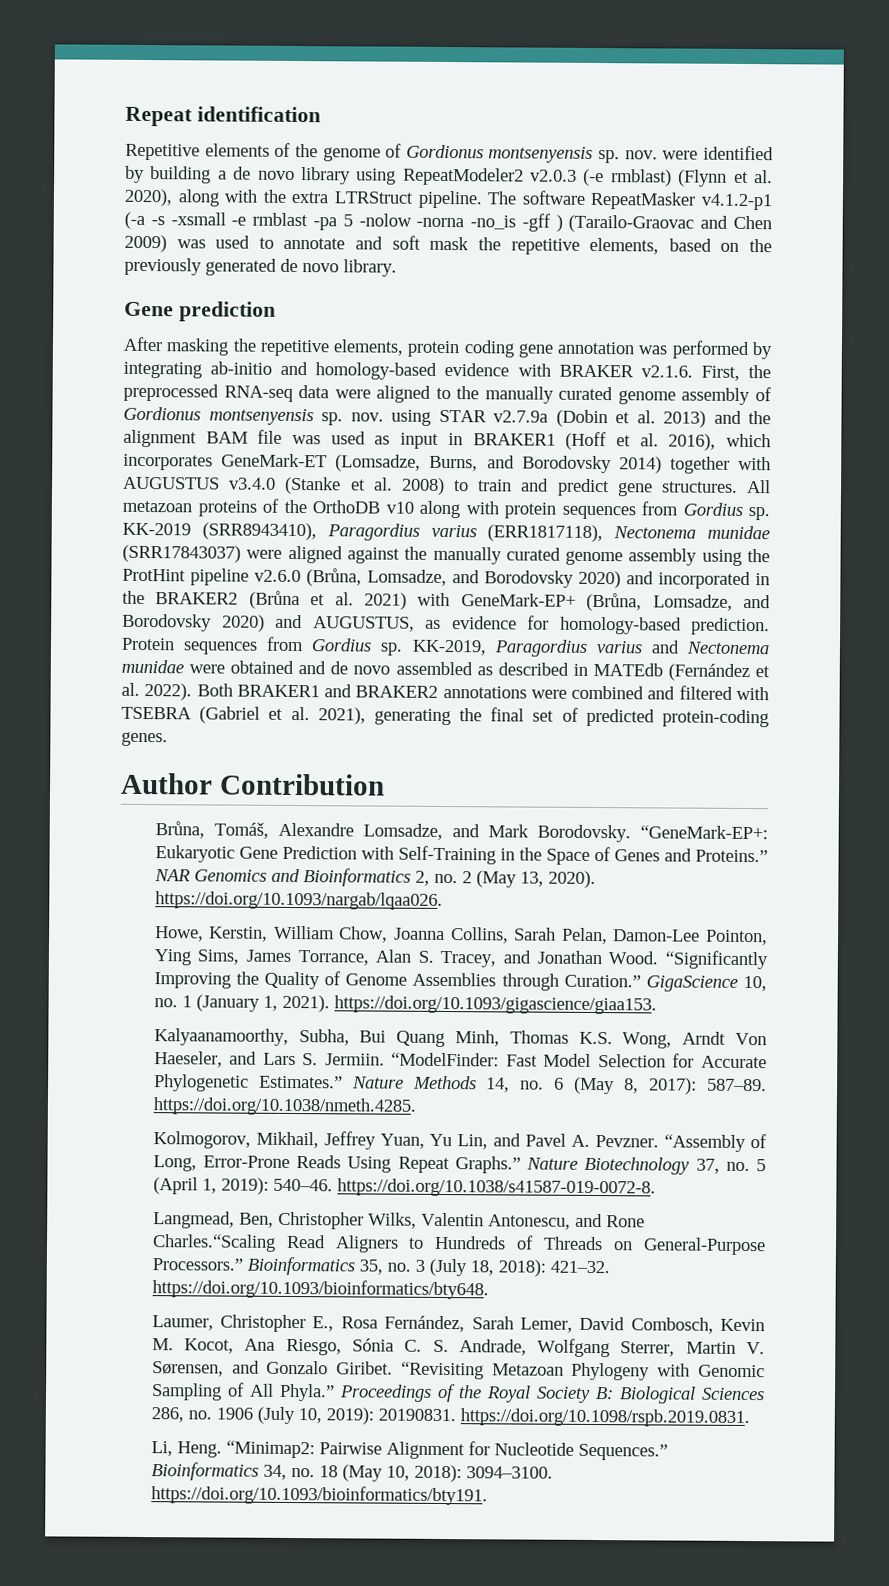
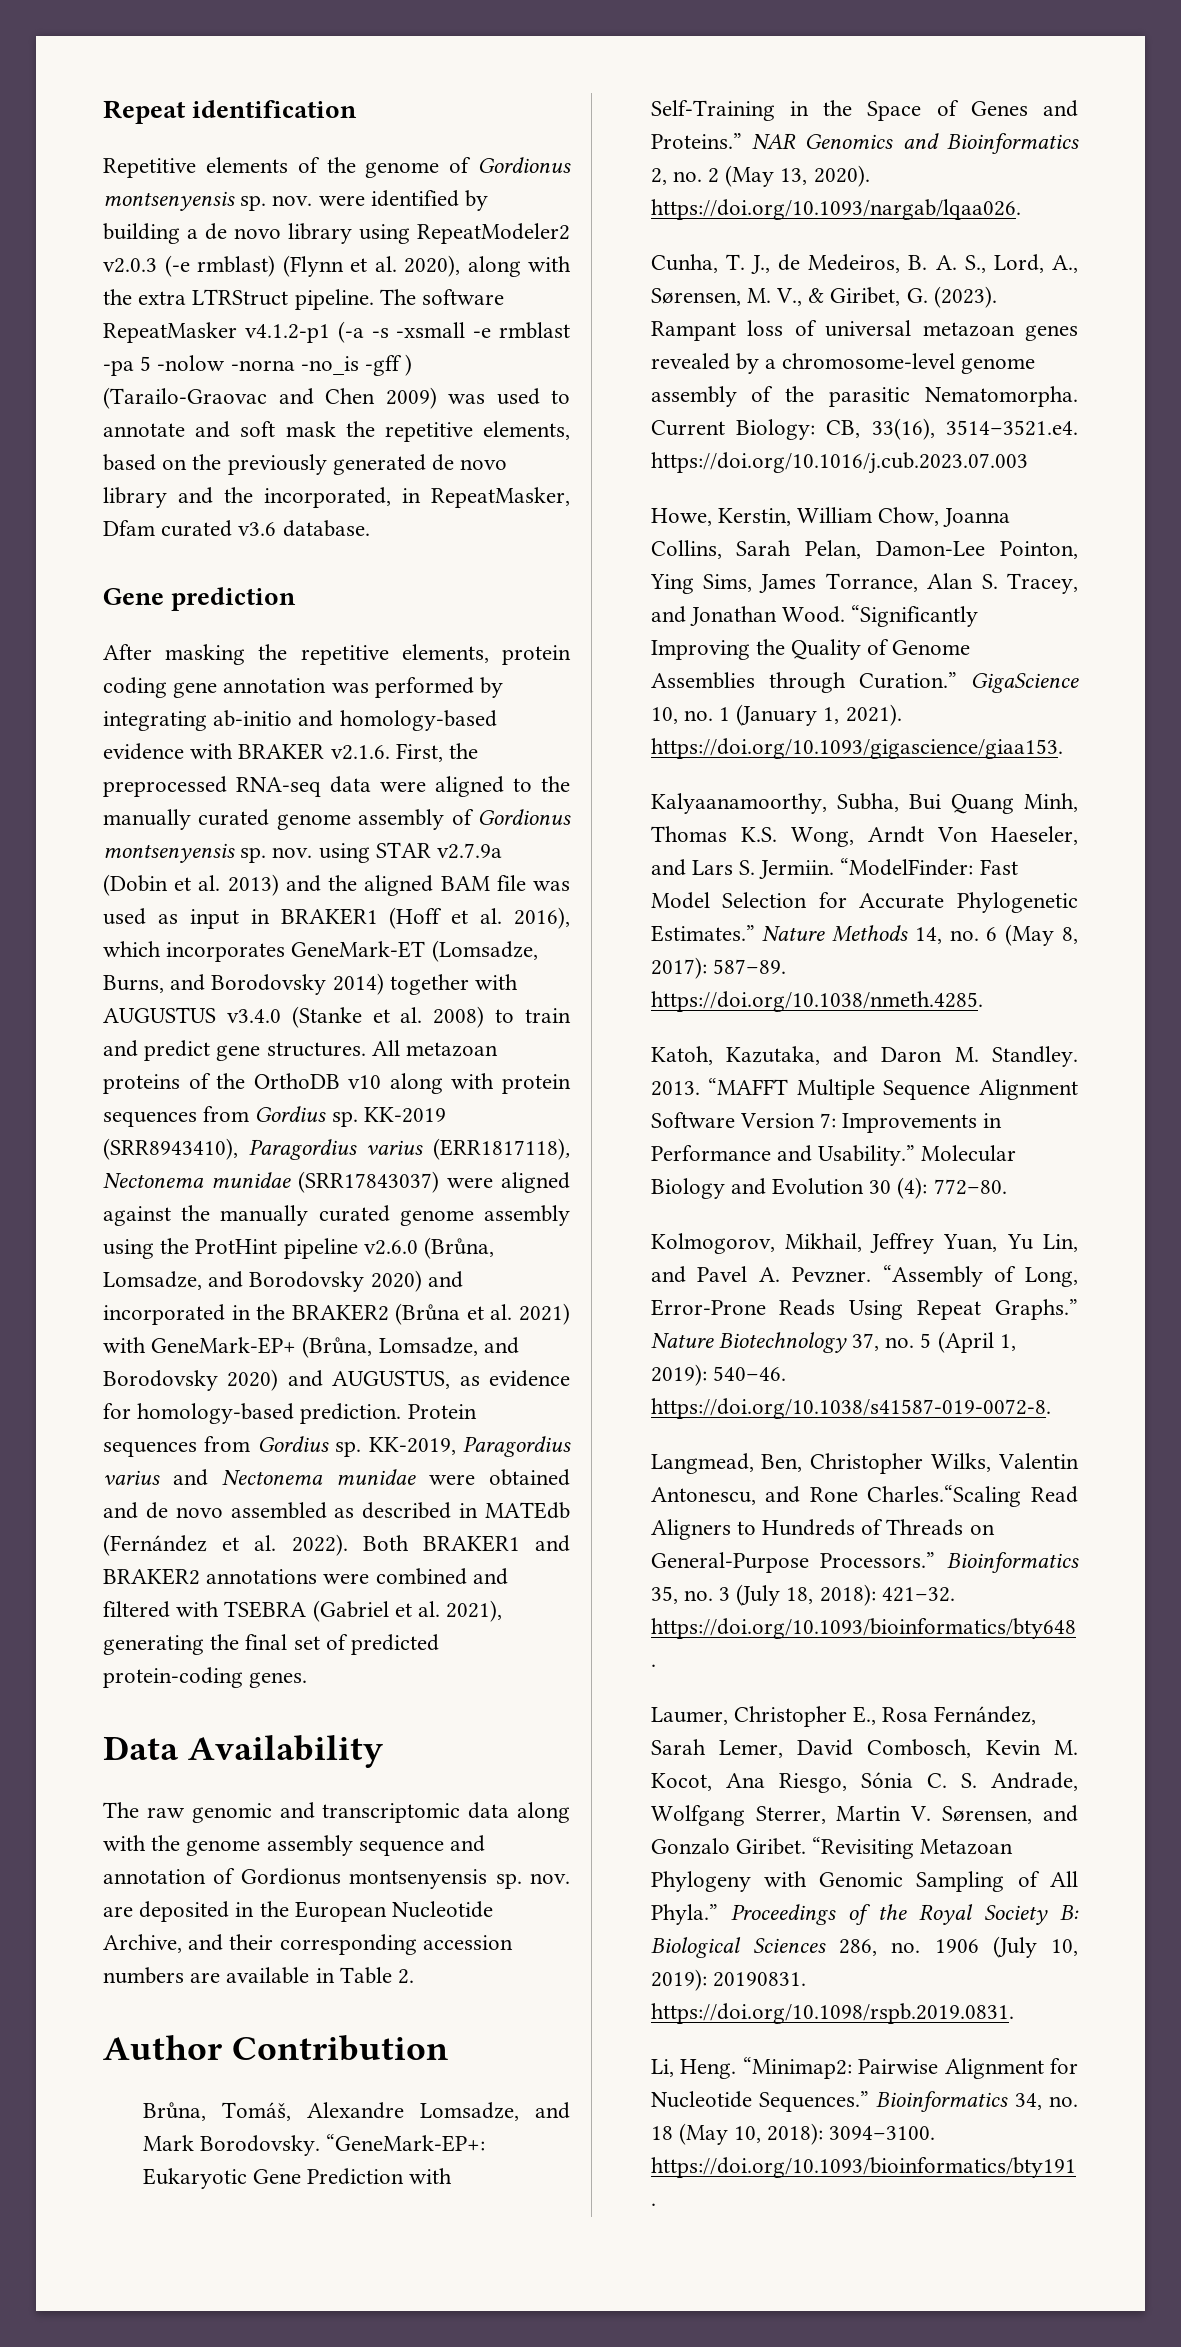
[343,259,397,277] library. -> [103,487,570,508] [103,520,370,537] library and the incorporated, in RepeatMasker, Dfam curated v3.6 database.
[123,429,197,448] alignment -> [364,875,434,896] aligned
(168, 739) none -> [103,1735,383,1768] [103,1802,570,1823] [103,1835,486,1856] [103,1868,570,1889] [103,1901,494,1922] [103,1934,513,1955] [103,1967,415,1984] // Data Availability // The raw genomic and transcriptomic data along with the genome assembly sequence and annotation of Gordionus montsenyensis sp. nov. are deposited in the European Nucleotide Archive, and their corresponding accession numbers are available in Table 2.
(443, 900) none -> [650,254,1078,274] [650,286,997,308] [650,320,1078,341] [650,353,1036,374] [650,386,1078,407] [650,418,1078,440] [650,452,1028,474] // Cunha, T. J., de Medeiros, B. A. S., Lord, A., Sørensen, M. V., & Giribet, G. (2023). Rampant loss of universal metazoan genes revealed by a chromosome-level genome assembly of the parasitic Nematomorpha. Current Biology: CB, 33(16), 3514–3521.e4. https://doi.org/10.1016/j.cub.2023.07.003
(416, 1106) none -> [650,1046,1078,1067] [650,1078,1078,1100] [650,1112,1003,1133] [650,1145,1017,1166] [650,1177,1007,1199] // Katoh, Kazutaka, and Daron M. Standley. 2013. “MAFFT Multiple Sequence Alignment Software Version 7: Improvements in Performance and Usability.” Molecular Biology and Evolution 30 (4): 772–80.

